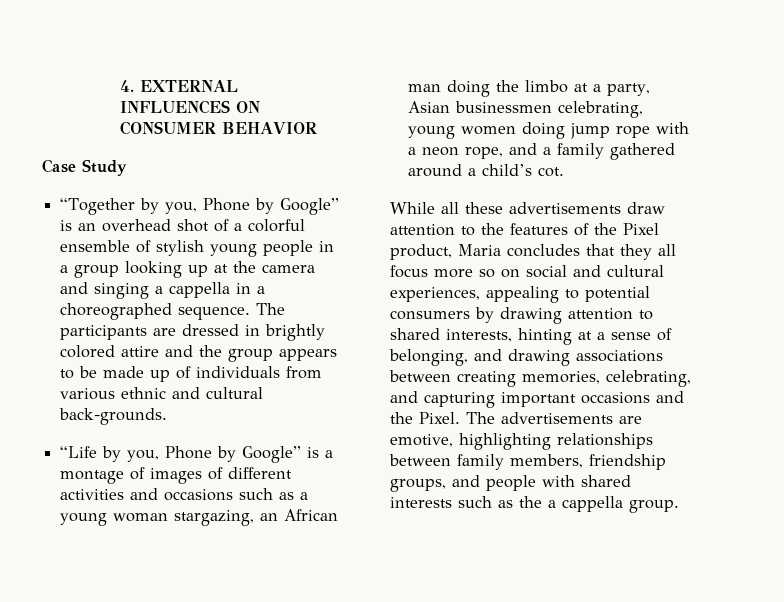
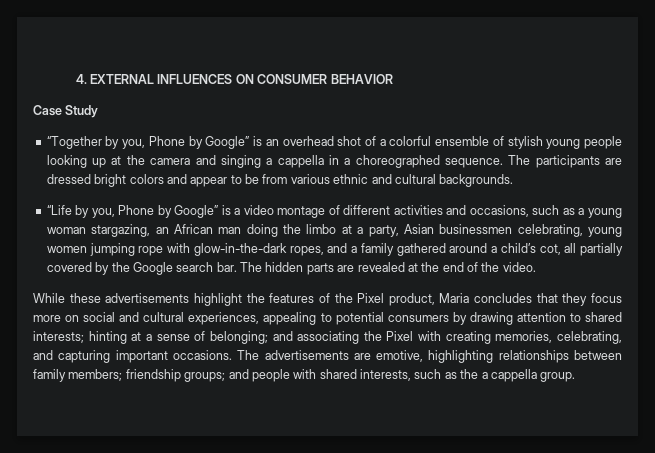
[319,241,335,252] [60,265,120,278] in a group -> (623, 142) none
[245,324,326,341] [60,345,338,362] [60,366,281,382] in brightly colored attire and the group appears to be made up of individuals -> [94,174,259,187] bright colors and appear to be
[59,408,168,425] back-grounds. -> [439,174,514,187] backgrounds.
(334, 454) none -> [243,205,274,215] video
[150,467,224,484] images of -> (340, 210) none
[164,489,234,501] occasions -> [469,205,529,217] occasions,
[522,122,690,139] [408,147,504,159] doing jump rope with a neon rope, -> [89,243,324,256] jumping rope with glow-in-the-dark ropes,
[538,167,565,177] cot. -> [539,243,623,256] [46,262,536,275] cot, all partially covered by the Google search bar. The hidden parts are revealed at the end of the video.
[441,202,459,214] all -> (65, 298) none
[627,202,665,214] [390,224,475,236] draw attention to -> [193,293,242,306] highlight
[658,244,676,256] all -> (588, 299) none
[479,269,495,278] so -> (61, 318) none
[446,329,512,342] interests, -> [33,331,84,343] interests;
[389,349,663,366] [389,370,451,382] belonging, and drawing associations between -> [209,331,442,344] belonging; and associating the Pixel with
[581,391,684,404] [390,412,460,424] occasions and the Pixel. -> [172,350,232,360] occasions.
[510,454,666,470] [390,479,446,492] members, friendship groups, -> [68,369,226,382] members; friendship groups;
[390,497,452,508] interests -> [360,369,411,381] interests,

